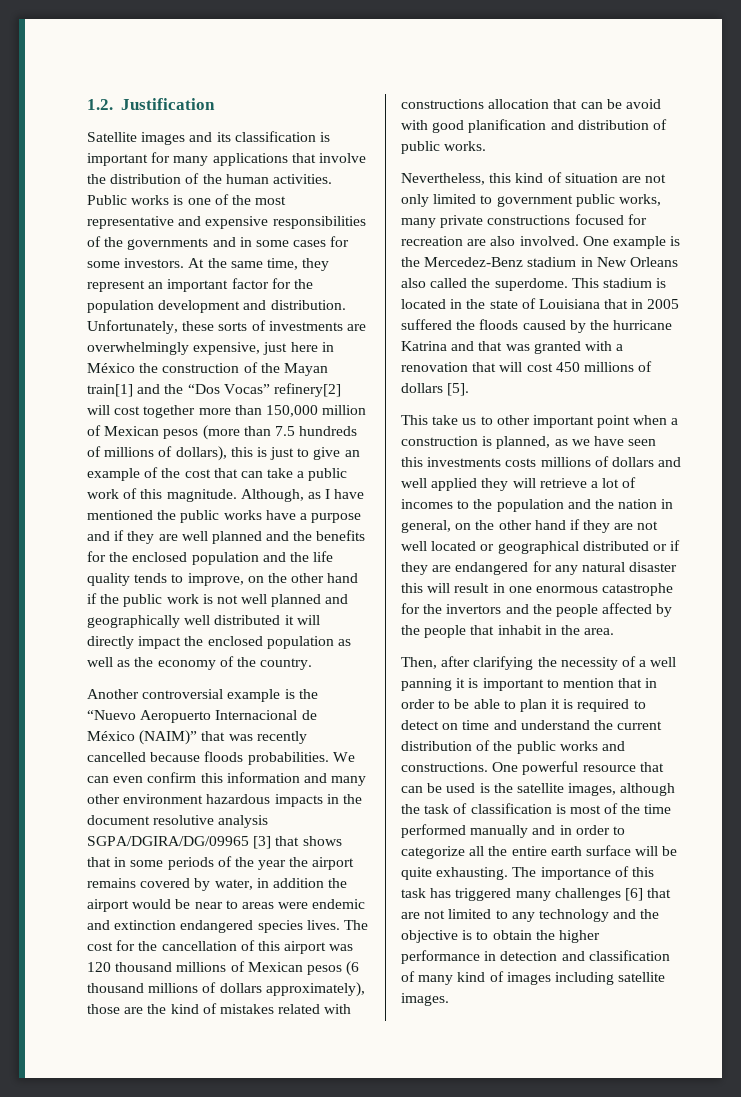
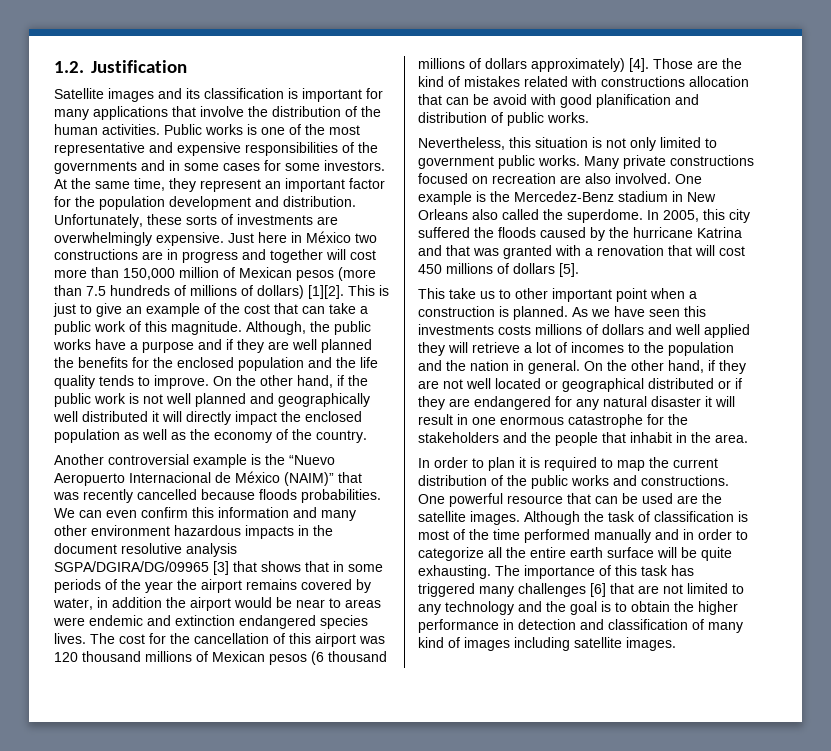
[193,342,288,355] expensive, just -> [156,232,254,246] expensive. Just
[139,362,328,376] [87,383,341,397] [87,405,196,418] the construction of the Mayan train[1] and the “Dos Vocas” refinery[2] will cost together -> [355,233,377,243] [54,249,376,263] two constructions are in progress and together will cost
[175,446,253,461] dollars), this -> [257,285,375,299] dollars) [1][2]. This
[307,489,365,499] [87,510,153,520] as I have mentioned -> (306, 328) none
[266,531,290,541] and -> (372, 346) none
[187,573,359,586] improve, on the other hand -> [154,375,333,389] improve. On the other hand,
[265,982,365,997] [87,1004,120,1014] approximately), those -> [531,58,693,72] approximately) [4]. Those
[515,172,641,183] kind of situation are -> [535,137,602,148] situation is
[618,194,661,206] [401,218,436,228] works, many -> [538,155,619,169] works. Many
[627,214,647,225] for -> [472,176,488,184] on
[571,278,667,288] [401,298,680,309] This stadium is located in the state of Louisiana that in 2005 -> [647,209,750,223] In 2005, this city
[496,436,568,449] planned, as -> [513,306,588,320] planned. As
[401,520,566,533] general, on the other hand -> [528,360,704,374] general. On the other hand,
[401,583,423,593] this -> [705,396,712,407] it
[446,604,502,614] invertors -> [418,432,499,443] stakeholders
[602,603,673,617] [401,625,467,638] affected by the people -> (598, 439) none
[401,656,677,670] [401,678,658,691] [401,699,500,709] Then, after clarifying the necessity of a well panning it is important to mention that in order to be able -> [418,457,468,468] In order
[401,720,590,730] detect on time and understand -> [617,460,645,471] map
[479,783,490,793] is -> [677,495,698,504] are
[568,783,676,796] images, although -> [470,511,580,525] images. Although
[401,930,458,943] objective -> [570,601,597,615] goal

